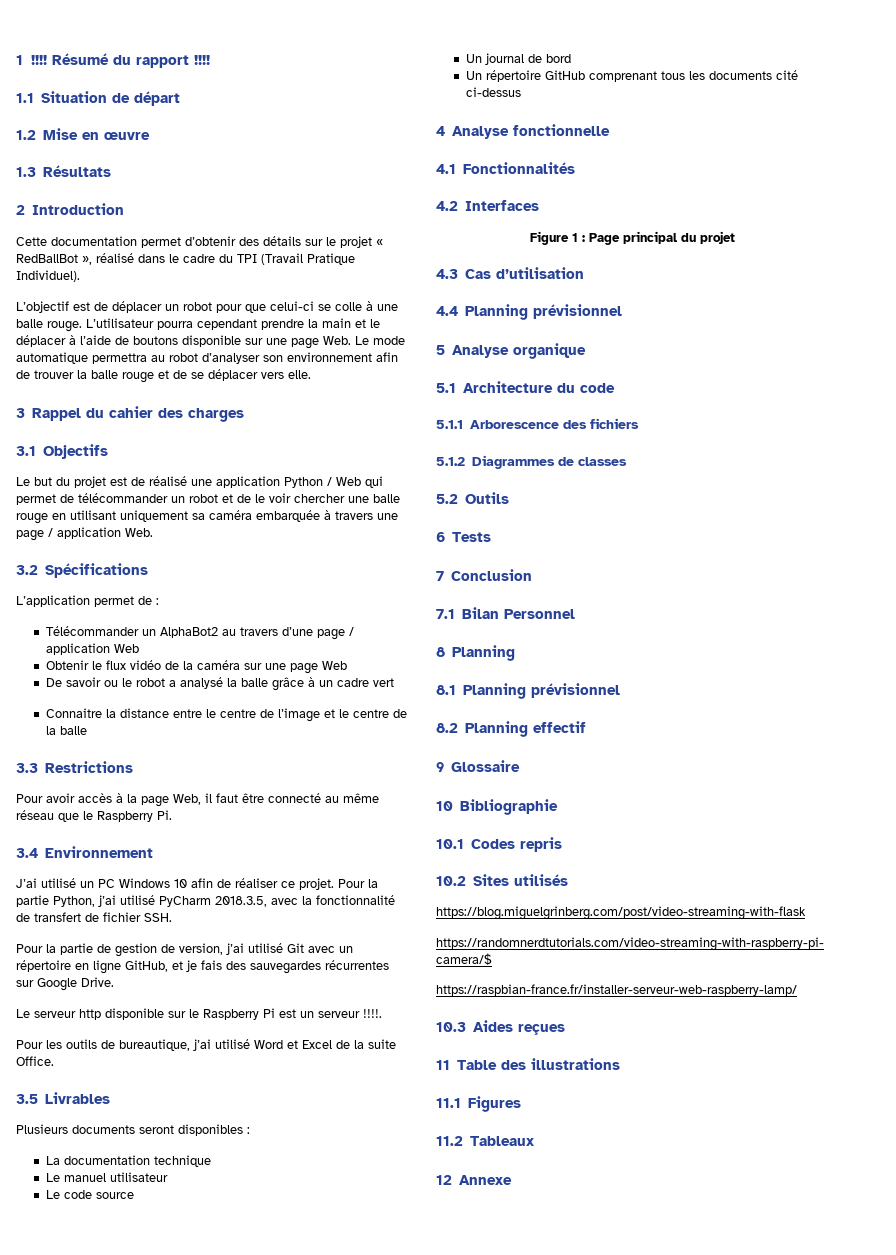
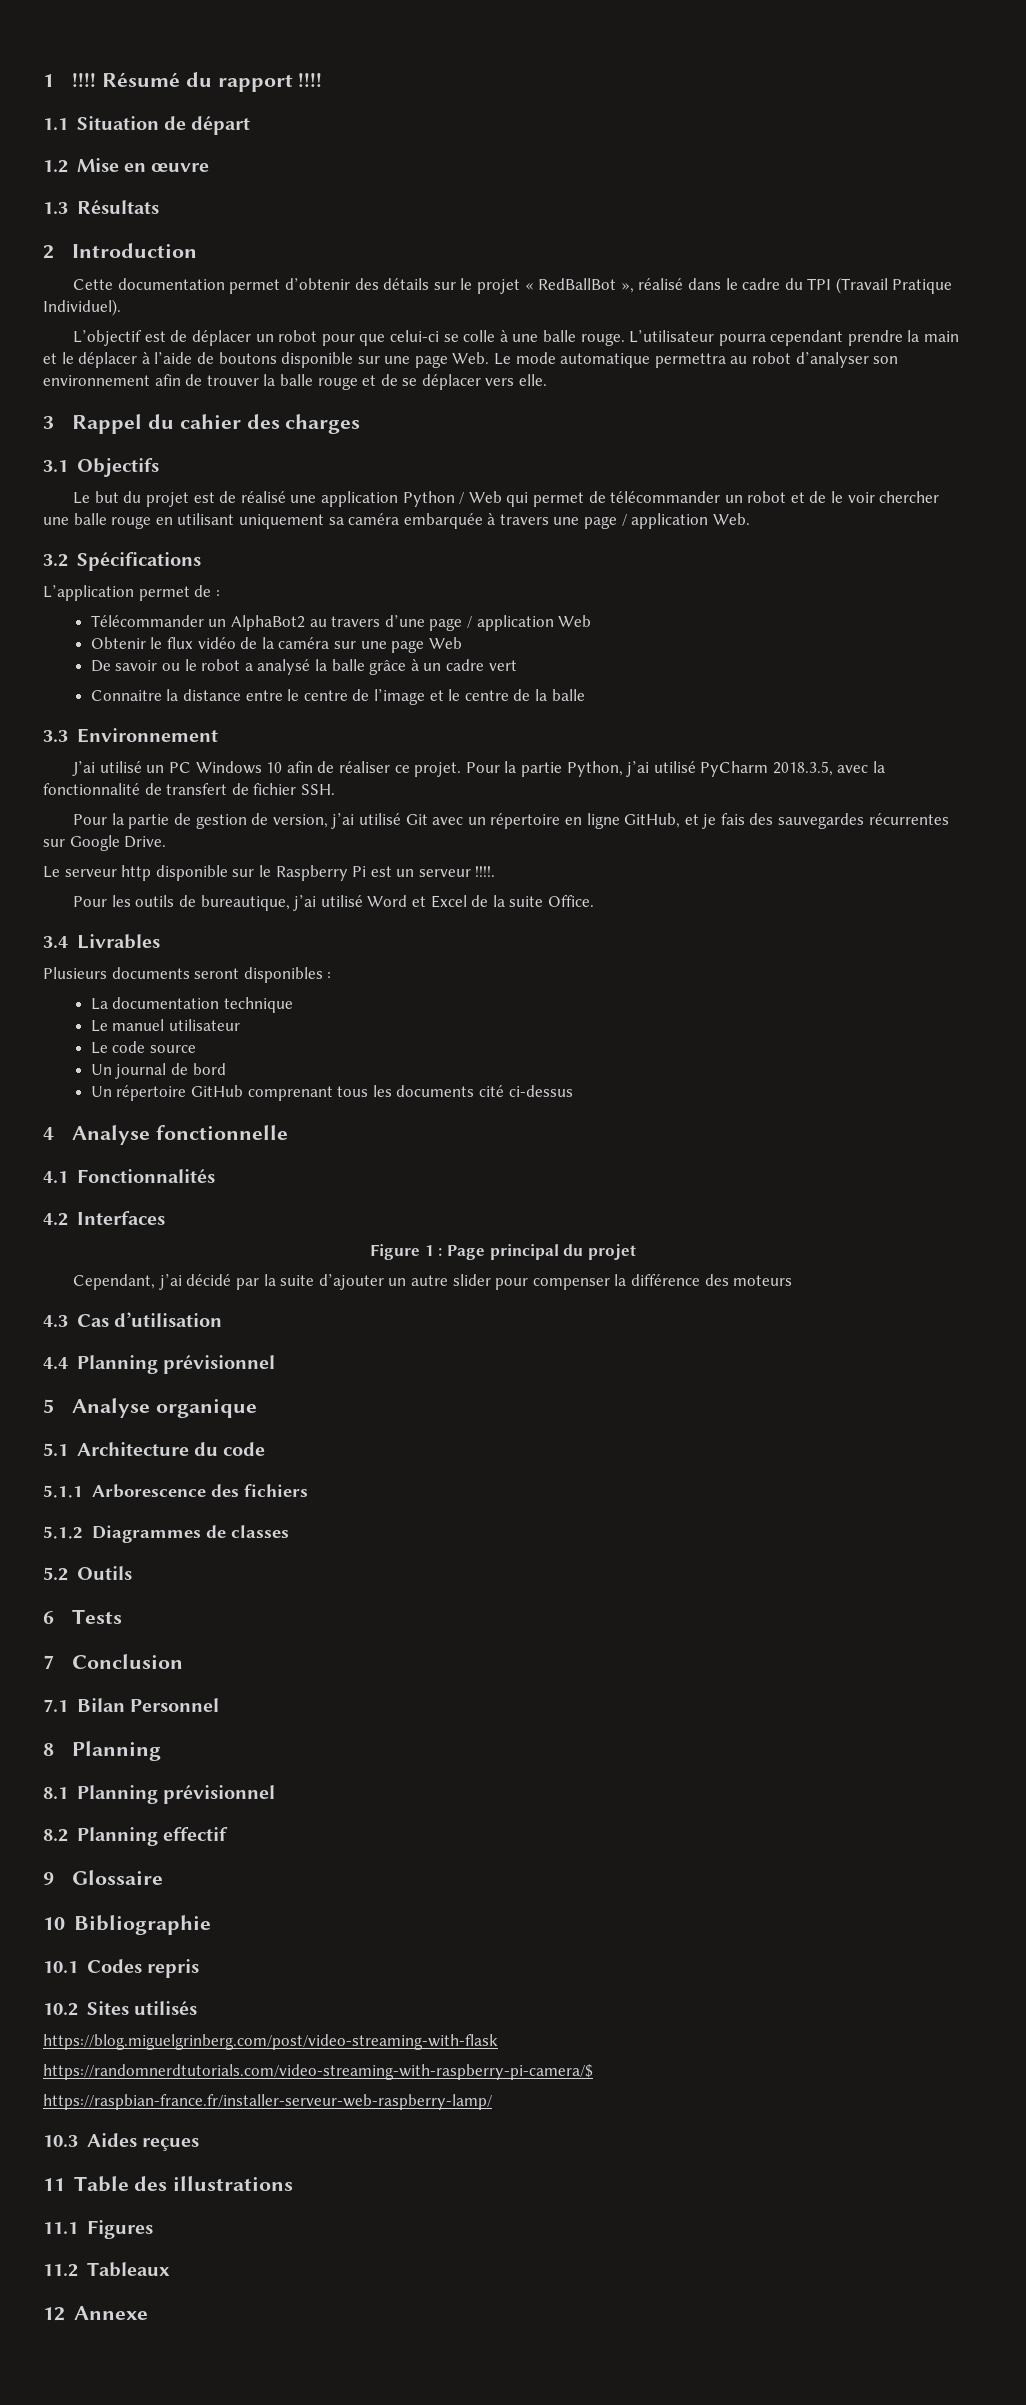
[44,761,133,773] [16,793,379,807] [16,810,172,822] [16,848,38,858] Restrictions // Pour avoir accès à la page Web, il faut être connecté au même réseau que le Raspberry Pi. // 3.4 -> (68, 736) none
[16,1094,38,1104] 3.5 -> [43,936,68,948] 3.4
(735, 237) none -> [73,1274,793,1290] // Cependant, j’ai décidé par la suite d’ajouter un autre slider pour compenser la différence des moteurs

